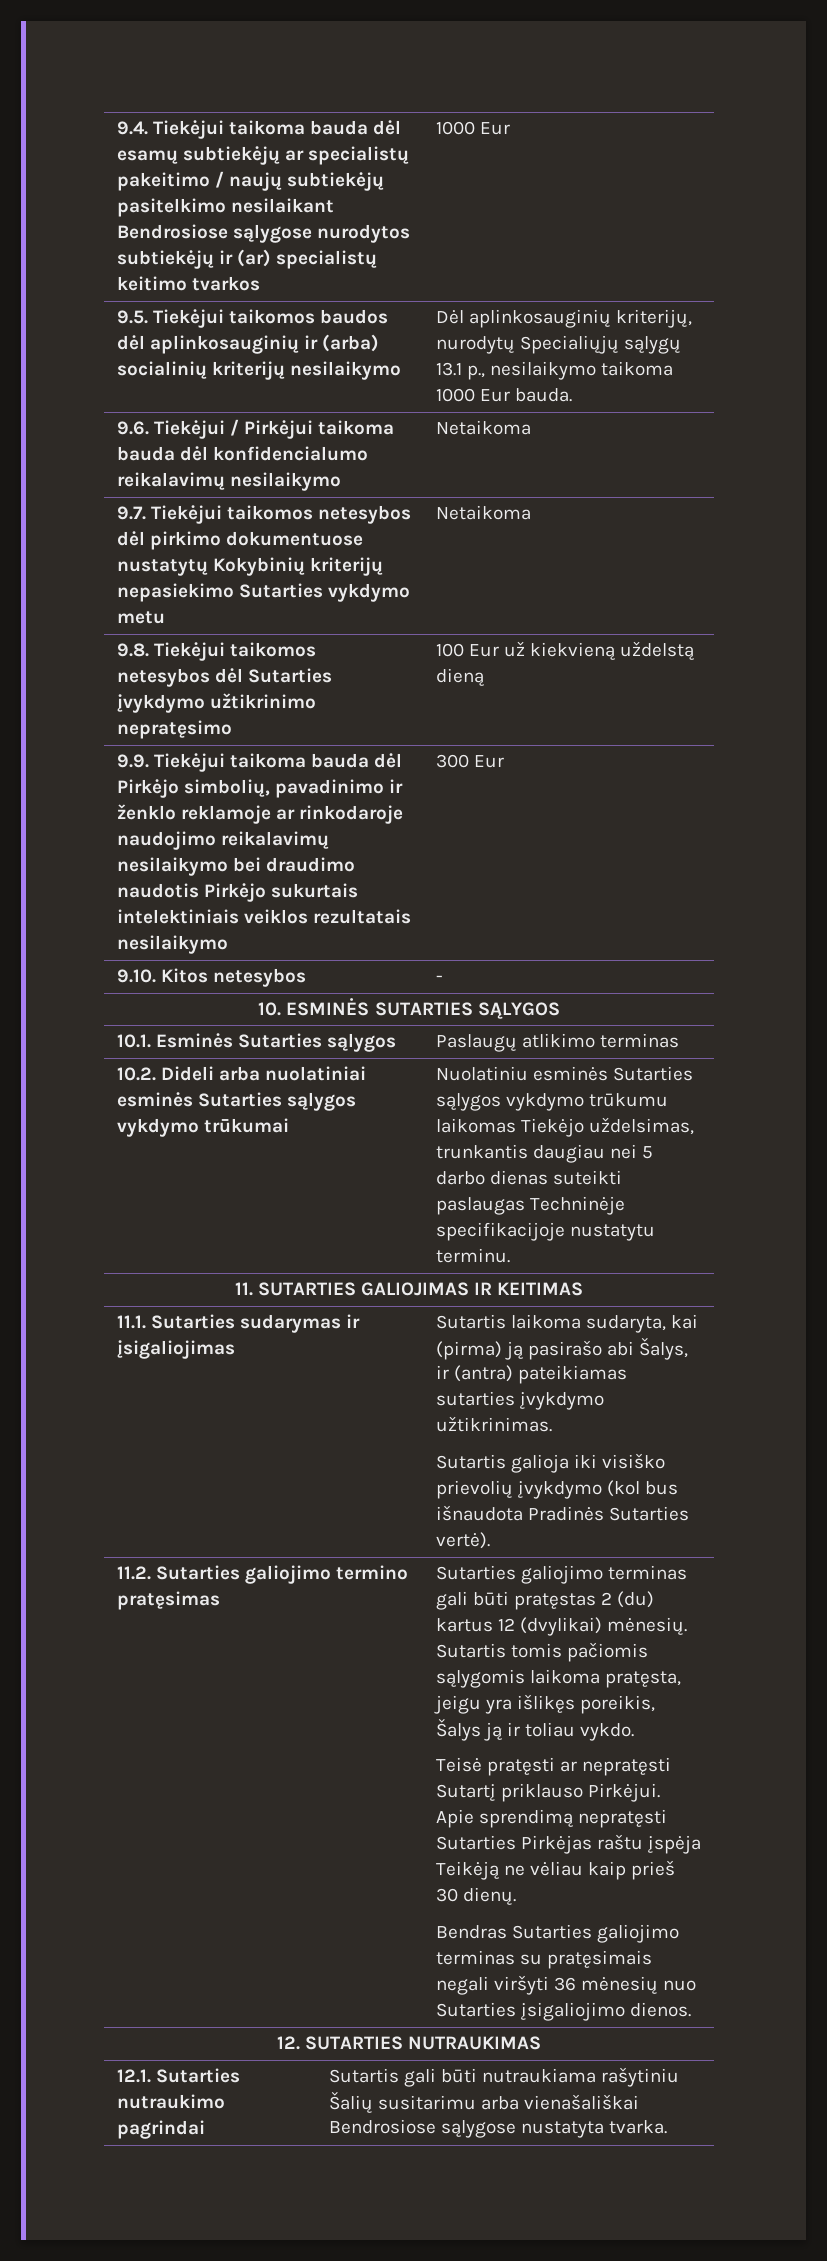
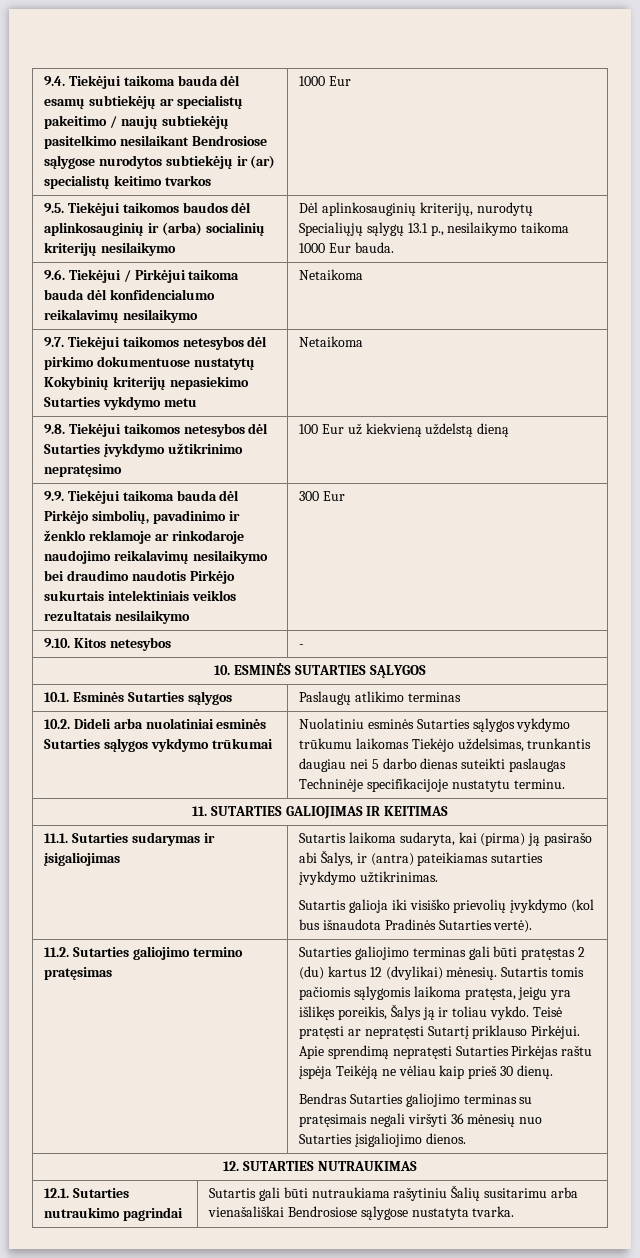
(635, 1732) // -> (529, 1013) none

